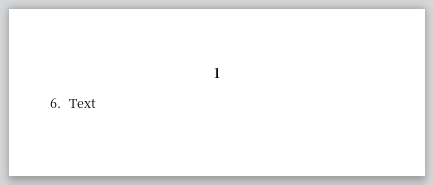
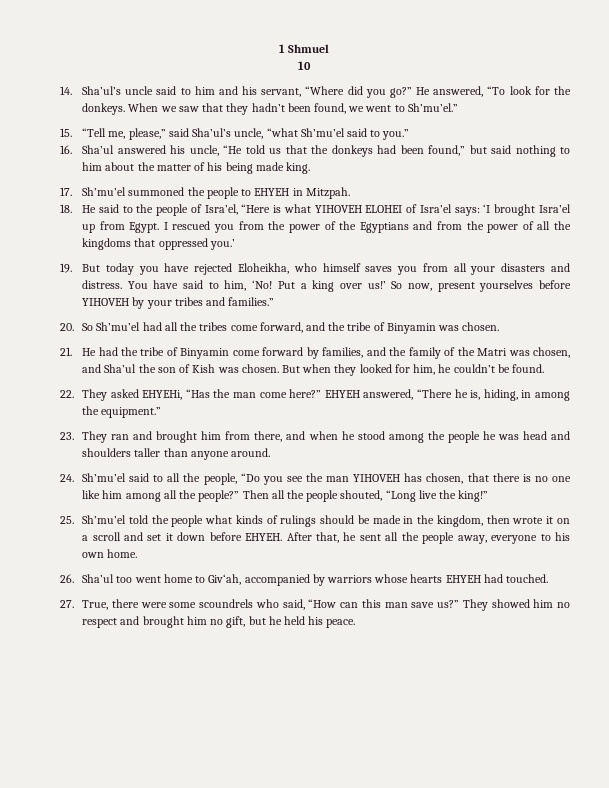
[214,68,220,78] [49,98,97,108] 1 // 6. Text -> [278,44,330,53] [298,61,311,70] [60,86,571,98] [82,103,458,115] [60,128,410,140] [60,145,571,157] [82,162,310,174] [60,187,350,199] [60,204,571,216] [82,221,571,233] [82,238,235,250] [60,263,570,275] [82,280,572,292] [82,297,275,309] [60,322,500,334] [60,347,571,359] [82,364,545,376] [60,389,571,401] [82,406,162,418] [60,431,570,443] [82,448,271,460] [60,473,571,485] [82,490,489,502] [60,515,570,527] [82,532,571,544] [82,549,138,558] [60,574,549,586] [60,599,571,611] [82,616,356,628] 1 Shmuel // 10 // 14. Sha’ul’s uncle said to him and his servant, “Where did you go?” He answered, “To look for the donkeys. When we saw that they hadn’t been found, we went to Sh’mu’el.” // 15. “Tell me, please,” said Sha’ul’s uncle, “what Sh’mu’el said to you.” // 16. Sha’ul answered his uncle, “He told us that the donkeys had been found,” but said nothing to him about the matter of his being made king. // 17. Sh’mu’el summoned the people to EHYEH in Mitzpah. // 18. He said to the people of Isra’el, “Here is what YIHOVEH ELOHEI of Isra’el says: ‘I brought Isra’el up from Egypt. I rescued you from the power of the Egyptians and from the power of all the kingdoms that oppressed you.’ // 19. But today you have rejected Eloheikha, who himself saves you from all your disasters and distress. You have said to him, ‘No! Put a king over us!’ So now, present yourselves before YIHOVEH by your tribes and families.” // 20. So Sh’mu’el had all the tribes come forward, and the tribe of Binyamin was chosen. // 21. He had the tribe of Binyamin come forward by families, and the family of the Matri was chosen, and Sha’ul the son of Kish was chosen. But when they looked for him, he couldn’t be found. // 22. They asked EHYEHi, “Has the man come here?” EHYEH answered, “There he is, hiding, in among the equipment.” // 23. They ran and brought him from there, and when he stood among the people he was head and shoulders taller than anyone around. // 24. Sh’mu’el said to all the people, “Do you see the man YIHOVEH has chosen, that there is no one like him among all the people?” Then all the people shouted, “Long live the king!” // 25. Sh’mu’el told the people what kinds of rulings should be made in the kingdom, then wrote it on a scroll and set it down before EHYEH. After that, he sent all the people away, everyone to his own home. // 26. Sha’ul too went home to Giv‘ah, accompanied by warriors whose hearts EHYEH had touched. // 27. True, there were some scoundrels who said, “How can this man save us?” They showed him no respect and brought him no gift, but he held his peace.

